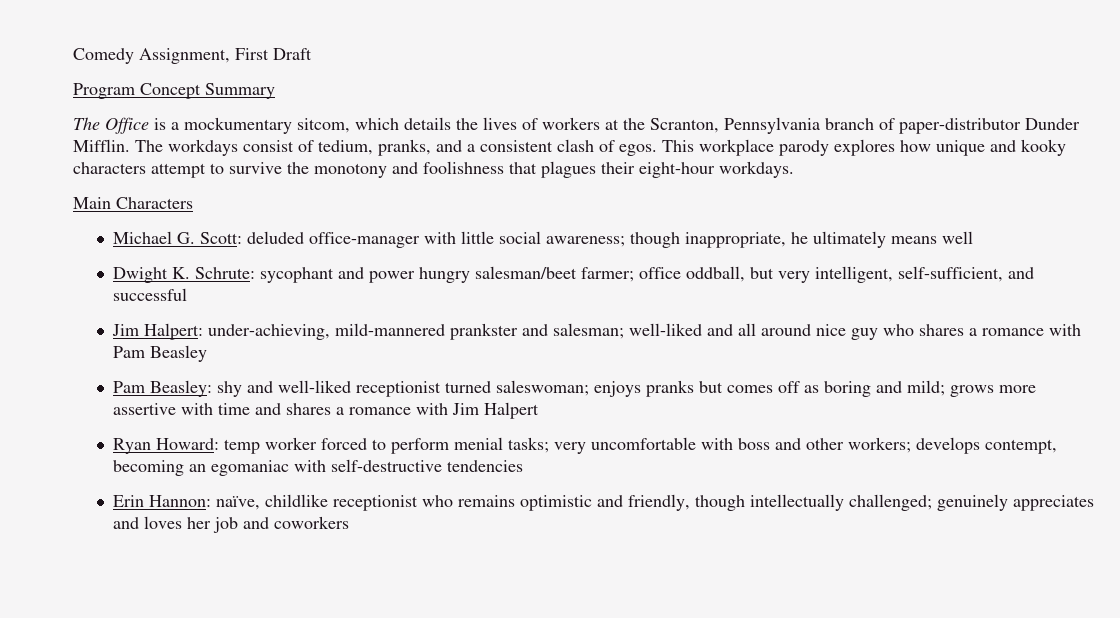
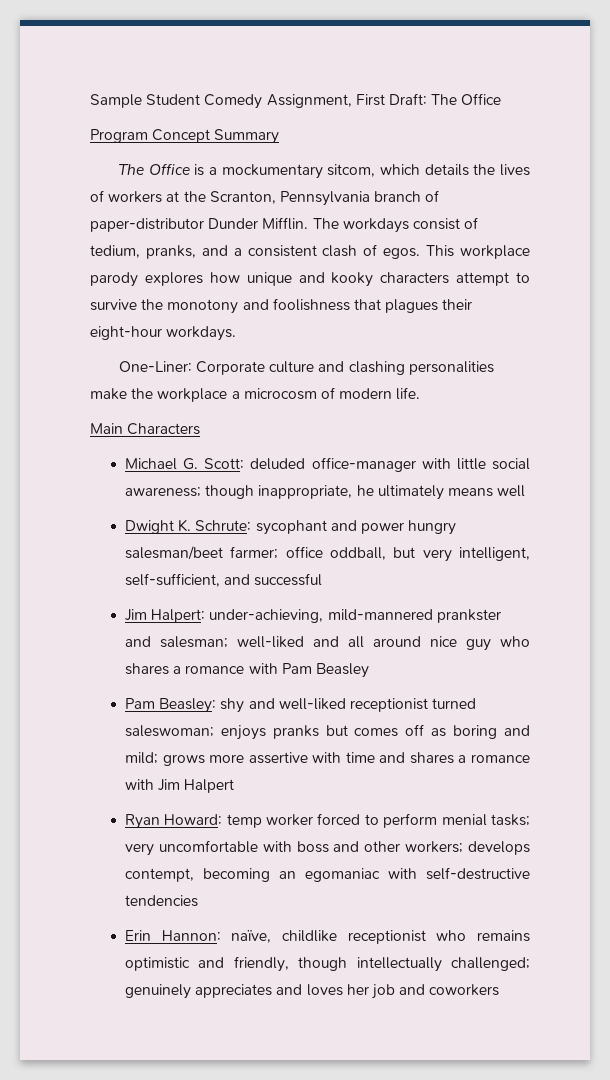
(73, 56) none -> [90,94,201,108] Sample Student
[273,48,312,60] Draft -> [388,93,502,105] Draft: The Office
(794, 169) none -> [118,361,494,375] [90,387,421,402] // One-Liner: Corporate culture and clashing personalities make the workplace a microcosm of modern life.

